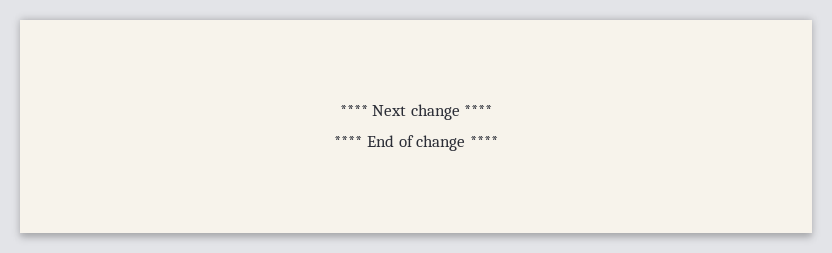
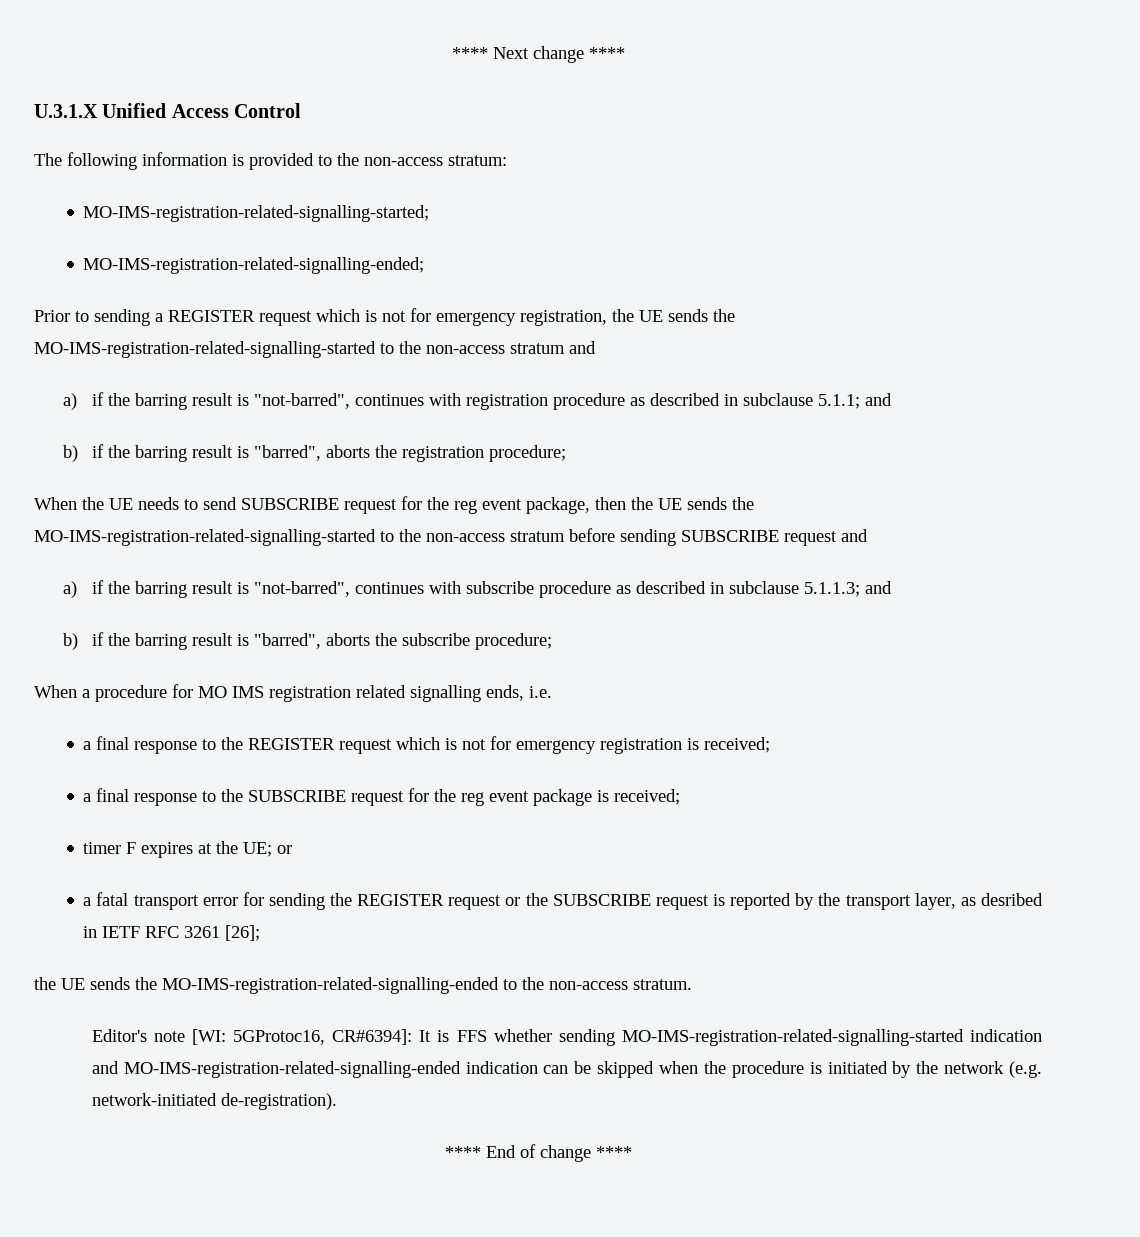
(493, 110) none -> [34,103,302,118] [34,152,507,170] [83,205,430,222] [83,257,425,274] [34,308,735,326] [34,341,596,358] [62,392,892,410] [62,444,566,462] [34,496,754,514] [34,528,868,546] [62,580,892,598] [62,632,552,650] [34,684,552,702] [83,736,771,754] [83,788,681,806] [83,841,293,858] [83,892,1043,910] [83,925,261,941] [34,977,692,994] [91,1029,1042,1046] [91,1061,1043,1078] [91,1093,337,1110] // U.3.1.X Unified Access Control // The following information is provided to the non-access stratum: // MO-IMS-registration-related-signalling-started; // MO-IMS-registration-related-signalling-ended; // Prior to sending a REGISTER request which is not for emergency registration, the UE sends the MO-IMS-registration-related-signalling-started to the non-access stratum and // a) if the barring result is "not-barred", continues with registration procedure as described in subclause 5.1.1; and // b) if the barring result is "barred", aborts the registration procedure; // When the UE needs to send SUBSCRIBE request for the reg event package, then the UE sends the MO-IMS-registration-related-signalling-started to the non-access stratum before sending SUBSCRIBE request and // a) if the barring result is "not-barred", continues with subscribe procedure as described in subclause 5.1.1.3; and // b) if the barring result is "barred", aborts the subscribe procedure; // When a procedure for MO IMS registration related signalling ends, i.e. // a final response to the REGISTER request which is not for emergency registration is received; // a final response to the SUBSCRIBE request for the reg event package is received; // timer F expires at the UE; or // a fatal transport error for sending the REGISTER request or the SUBSCRIBE request is reported by the transport layer, as desribed in IETF RFC 3261 [26]; // the UE sends the MO-IMS-registration-related-signalling-ended to the non-access stratum. // Editor's note [WI: 5GProtoc16, CR#6394]: It is FFS whether sending MO-IMS-registration-related-signalling-started indication and MO-IMS-registration-related-signalling-ended indication can be skipped when the procedure is initiated by the network (e.g. network-initiated de-registration).

